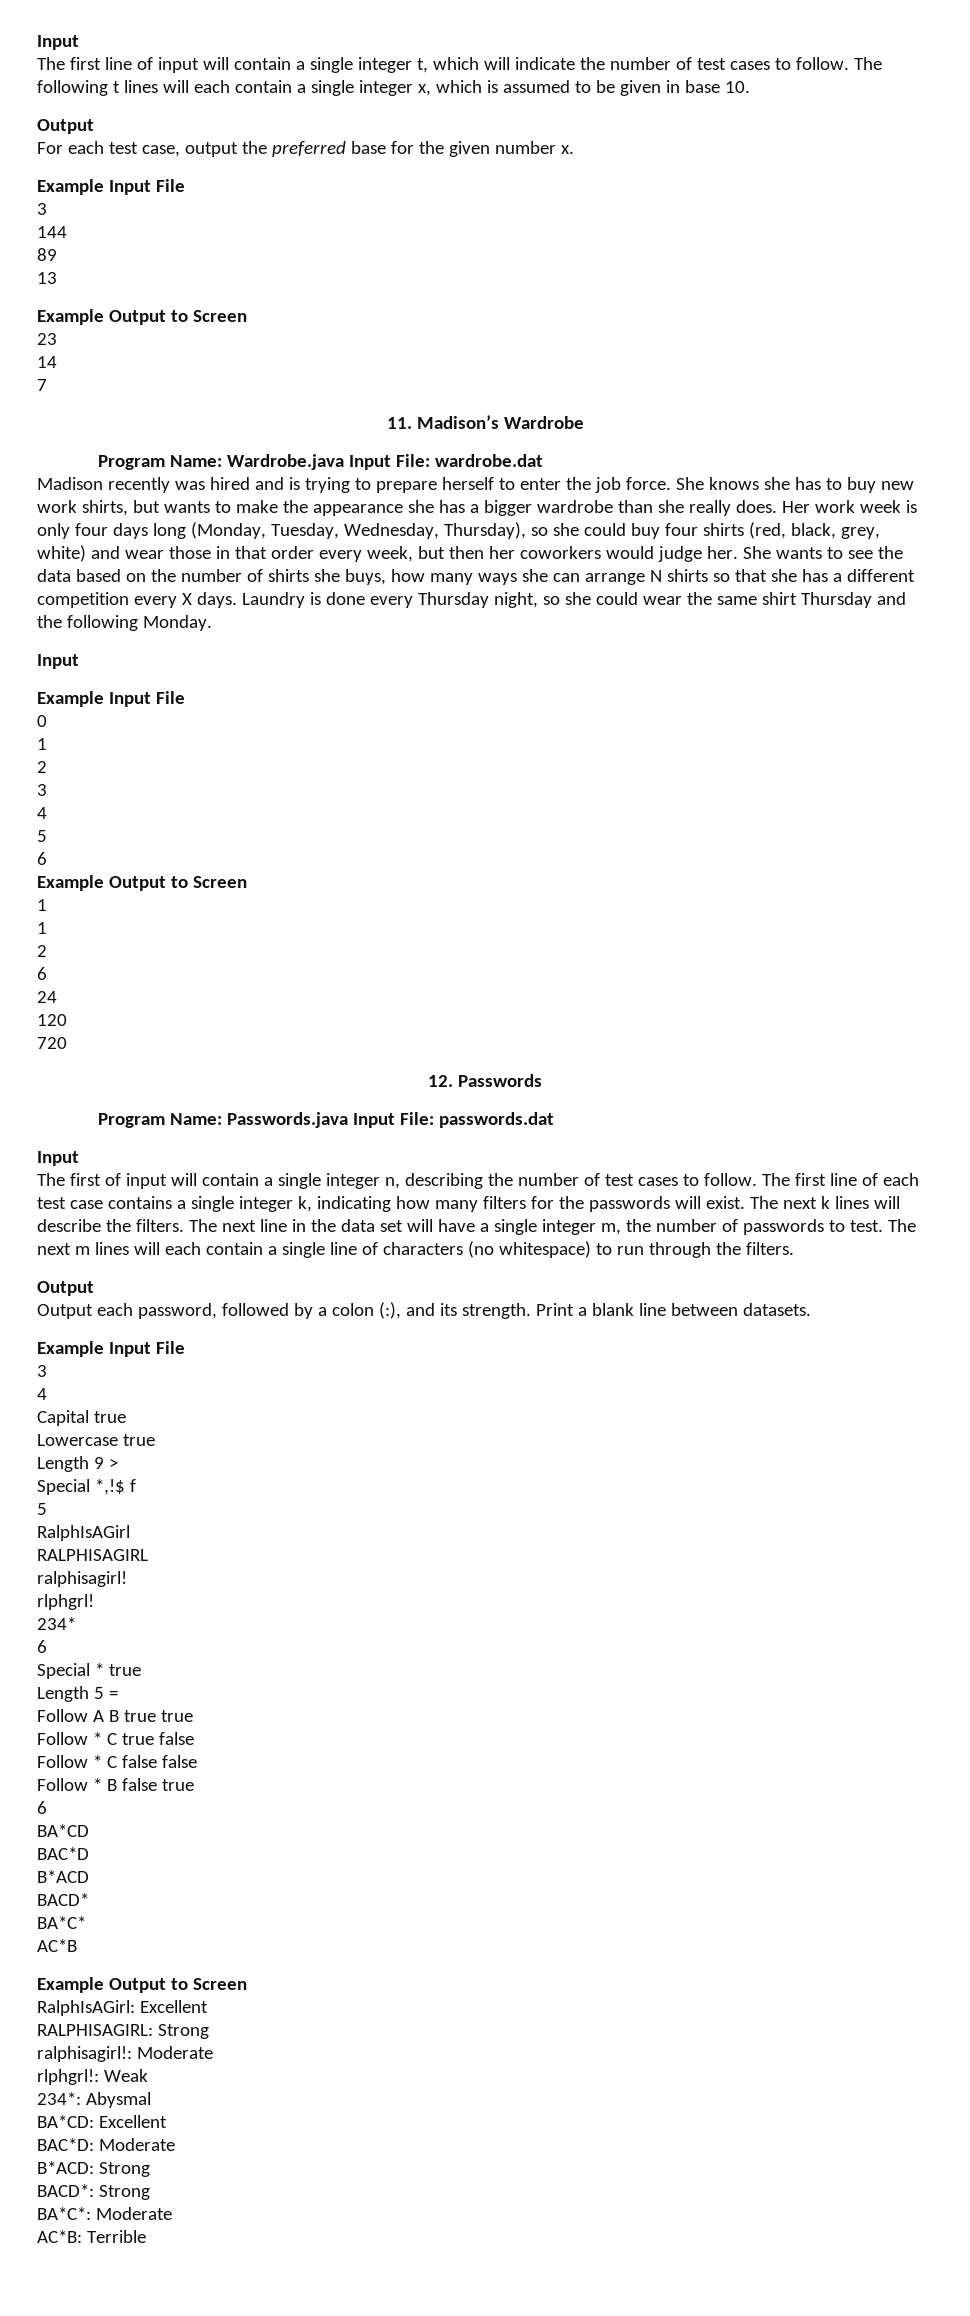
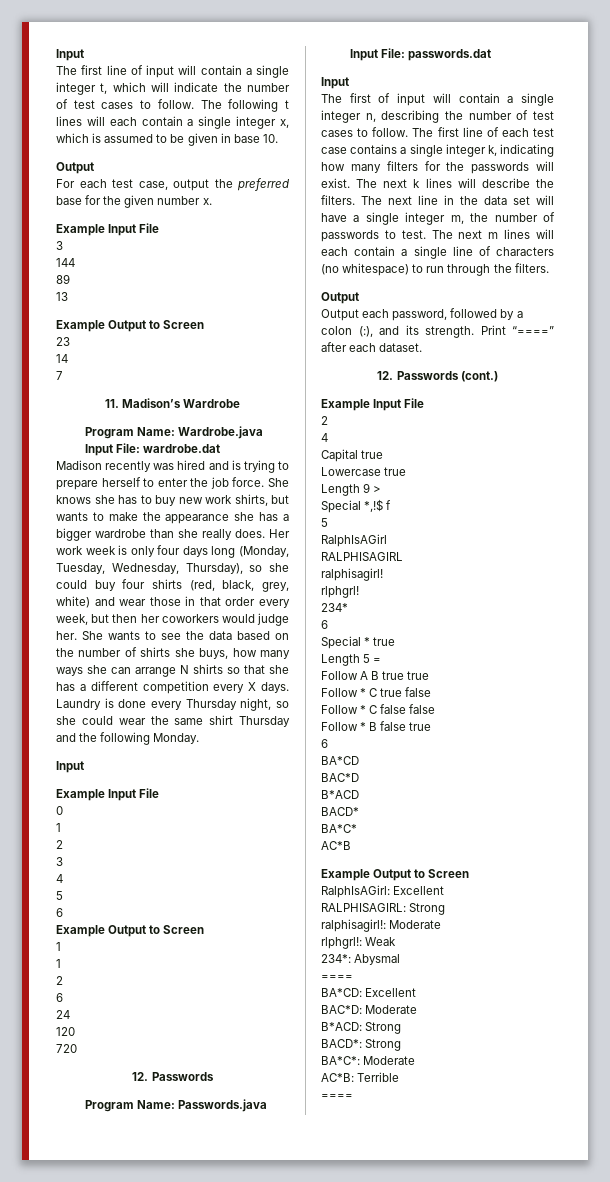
[577,1303,811,1316] [37,1341,185,1357] [37,1365,47,1377] a blank line between datasets. // Example Input File // 3 -> [512,326,554,335] [321,342,423,352] [377,371,498,382] [321,398,425,411] [321,416,328,425] “====” after each dataset. // 12. Passwords (cont.) // Example Input File // 2
(151, 2100) none -> [321,975,353,980] // ====
(146, 2236) none -> [321,1094,353,1099] // ====

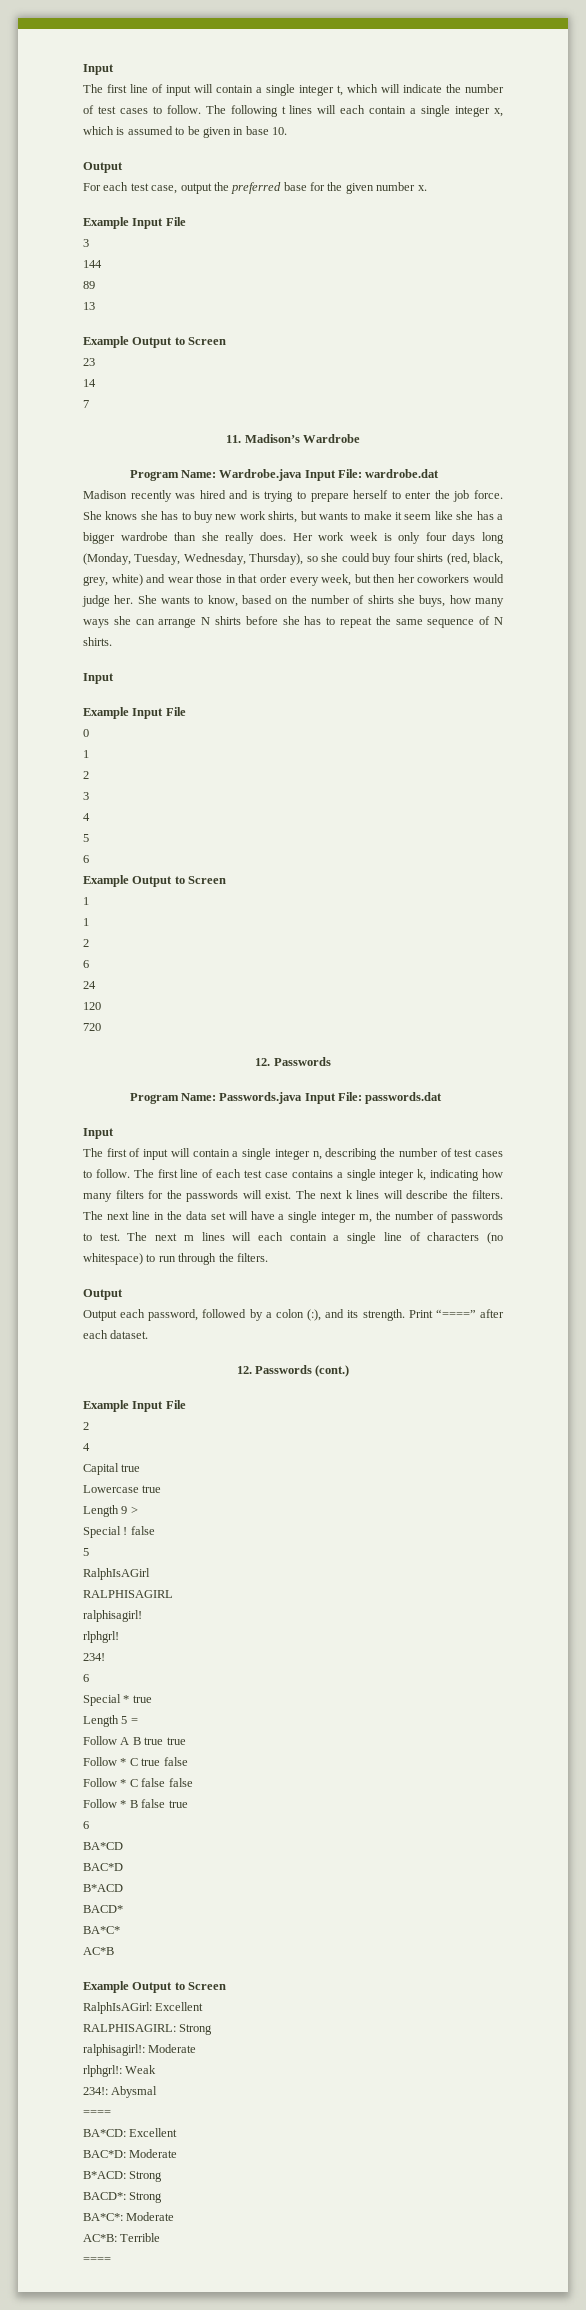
[142,512,230,524] the appearance -> [395,511,453,520] it seem like
[161,631,232,640] see the data -> [207,595,238,607] know,
[227,665,289,674] [56,681,289,694] [56,698,289,711] [56,715,290,727] [56,732,200,745] so that she has a different competition every X days. Laundry is done every Thursday night, so she could wear the same shirt Thursday and the following Monday. -> [245,616,504,628] [83,637,112,646] before she has to repeat the same sequence of N shirts.
[364,499,392,512] *,!$ f -> [123,1526,155,1535] ! false
[321,603,348,612] 234* -> [83,1653,105,1661] 234!
[321,954,351,963] 234*: -> [83,2087,108,2095] 234!:

